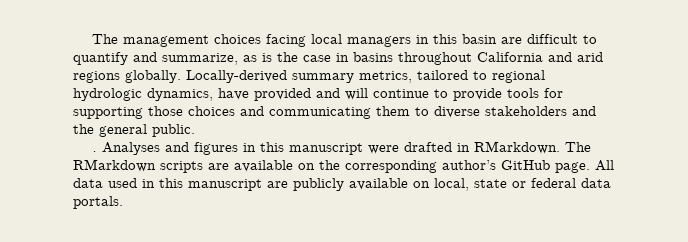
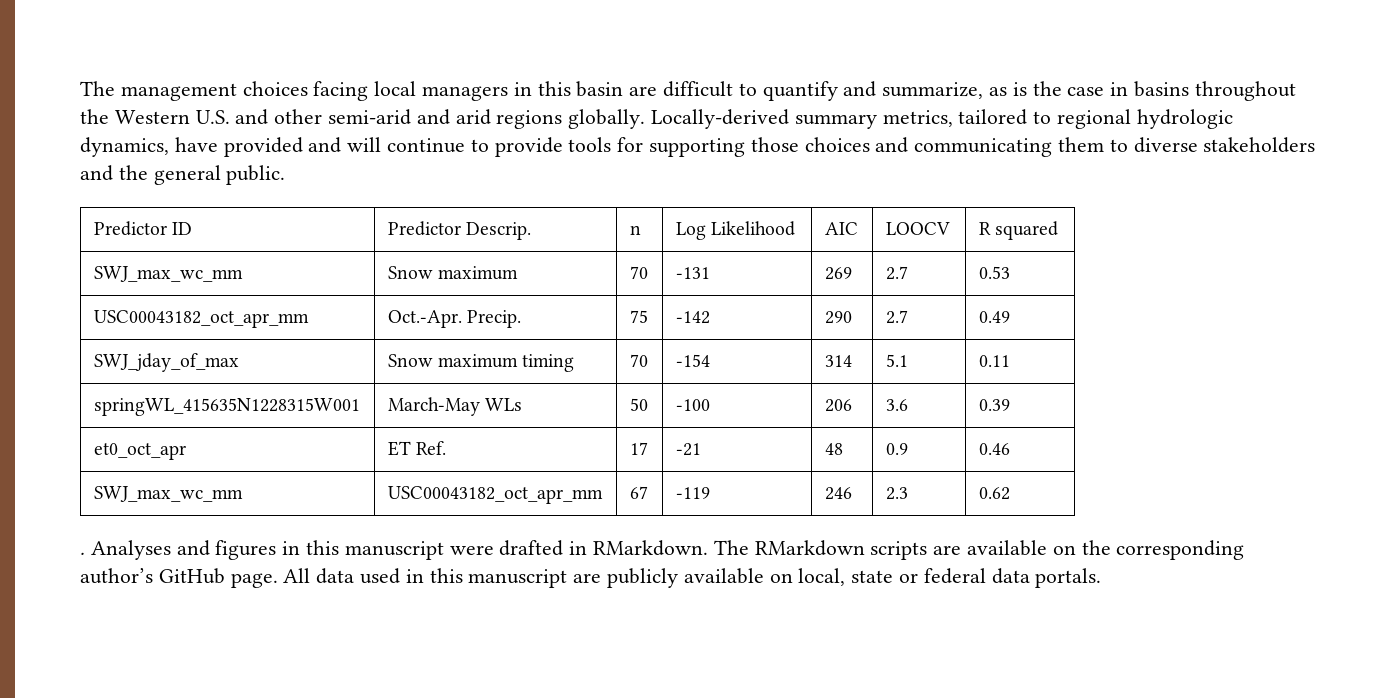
[477,52,543,62] California -> [80,109,412,125] the Western U.S. and other semi-arid
(195, 130) none -> [93,221,192,236] [387,221,531,240] [629,225,641,235] [675,221,795,240] [824,222,858,235] [885,222,950,235] [978,221,1058,240] [93,266,243,282] [387,266,518,280] [629,266,648,279] [675,267,710,279] [824,267,852,280] [885,266,908,280] [978,266,1010,279] [93,310,309,328] [387,310,521,328] [629,310,648,323] [675,311,710,324] [824,311,852,324] [885,310,908,324] [978,311,1010,323] [93,353,239,372] [387,354,575,372] [629,354,648,367] [675,354,710,367] [824,355,852,367] [885,354,908,367] [978,355,1010,367] [93,398,360,416] [387,397,522,416] [629,398,648,411] [675,399,710,411] [824,399,852,412] [885,399,908,411] [978,399,1010,411] [93,443,186,460] [387,441,446,456] [629,442,648,455] [675,443,701,456] [824,443,843,455] [885,443,908,455] [978,443,1010,455] [93,486,243,502] [387,486,603,504] [629,486,648,499] [675,487,710,499] [824,487,852,500] [885,487,908,500] [978,487,1010,500] // Predictor ID | Predictor Descrip. | n | Log Likelihood | AIC | LOOCV | R squared // SWJ_max_wc_mm | Snow maximum | 70 | -131 | 269 | 2.7 | 0.53 // USC00043182_oct_apr_mm | Oct.-Apr. Precip. | 75 | -142 | 290 | 2.7 | 0.49 // SWJ_jday_of_max | Snow maximum timing | 70 | -154 | 314 | 5.1 | 0.11 // springWL_415635N1228315W001 | March-May WLs | 50 | -100 | 206 | 3.6 | 0.39 // et0_oct_apr | ET Ref. | 17 | -21 | 48 | 0.9 | 0.46 // SWJ_max_wc_mm | USC00043182_oct_apr_mm | 67 | -119 | 246 | 2.3 | 0.62

